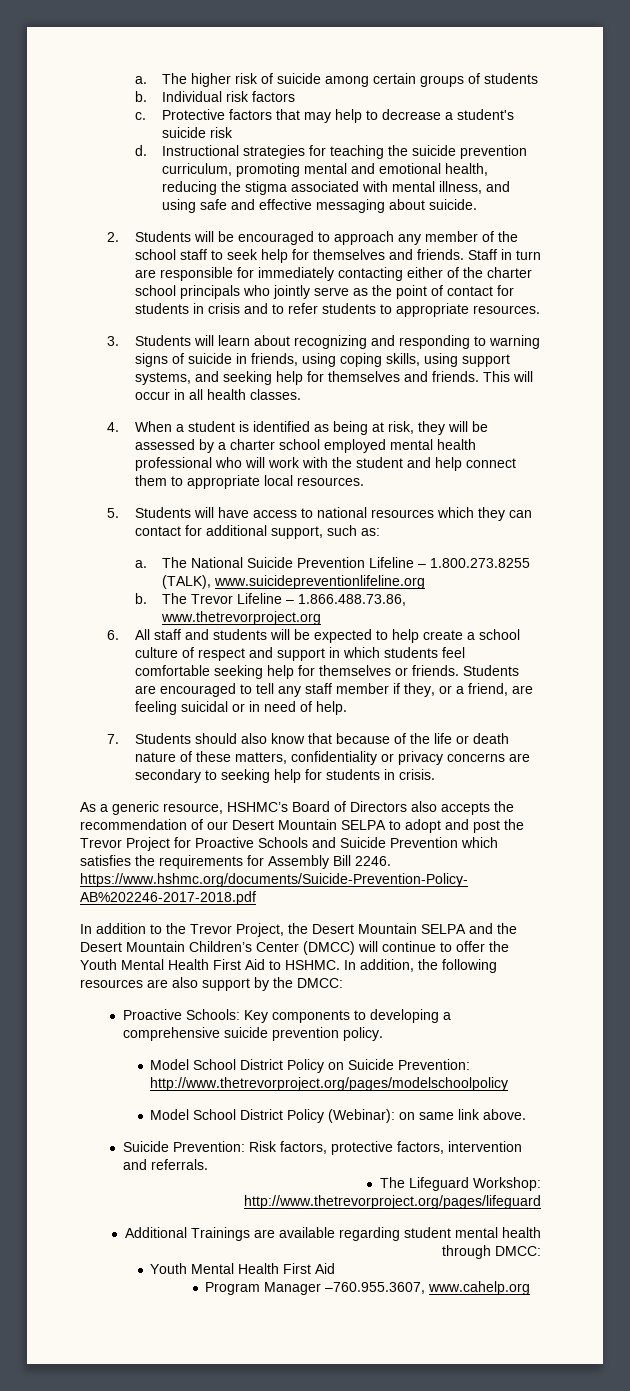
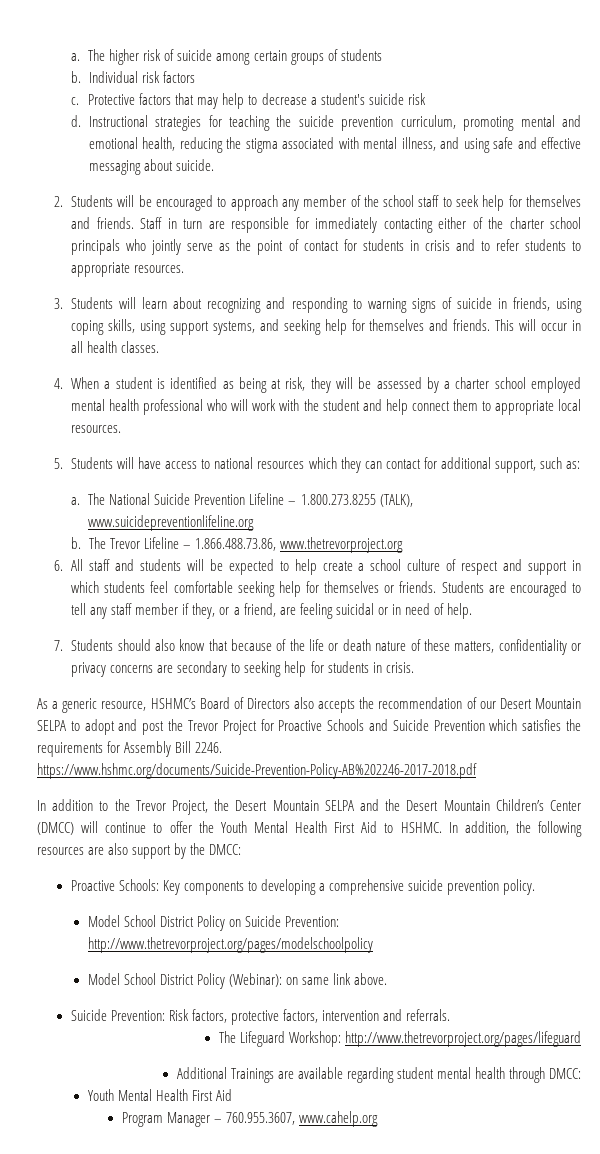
[325,1282,426,1294] –760.955.3607, -> [213,1112,295,1125] – 760.955.3607,

